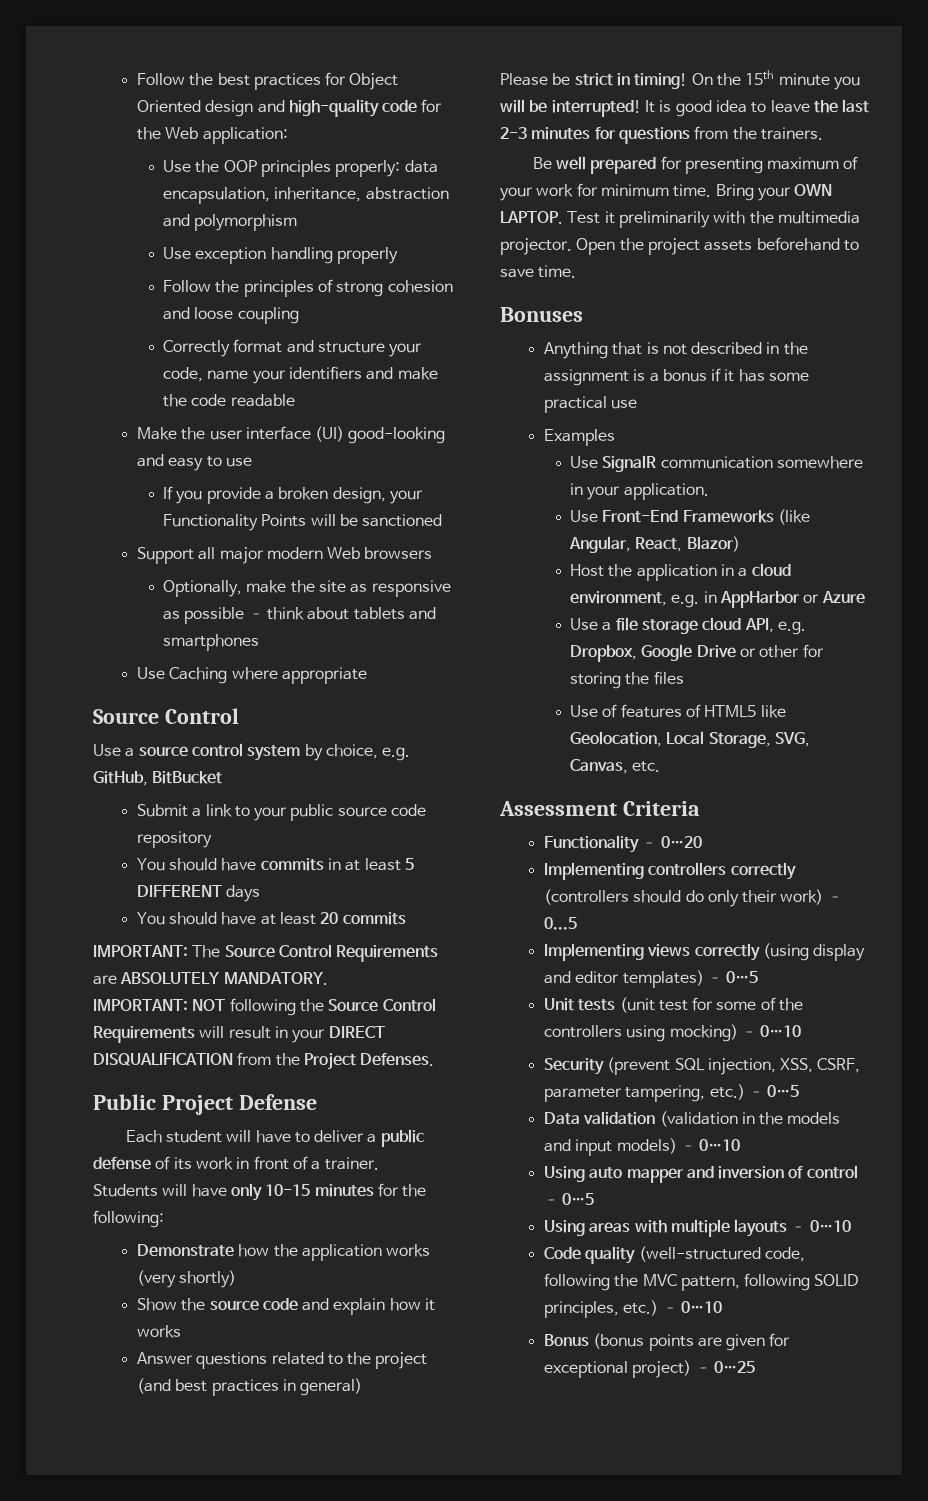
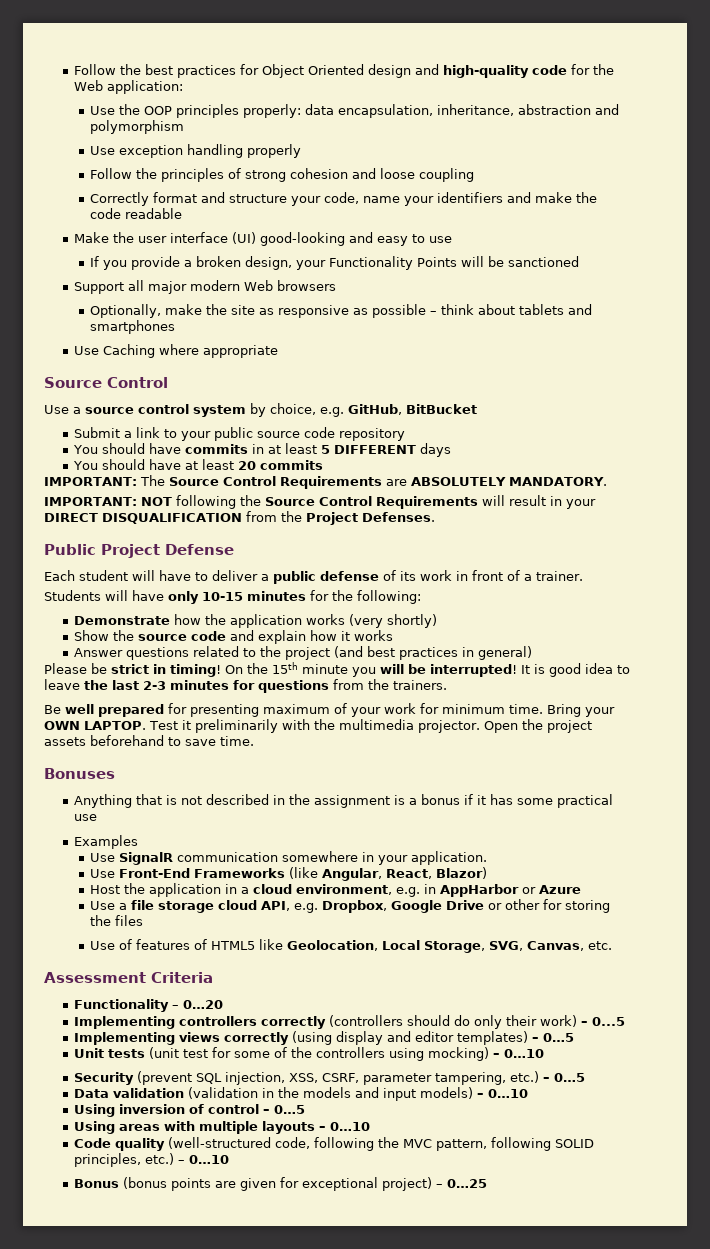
[589,1166,714,1183] auto mapper and -> (115, 1110) none

